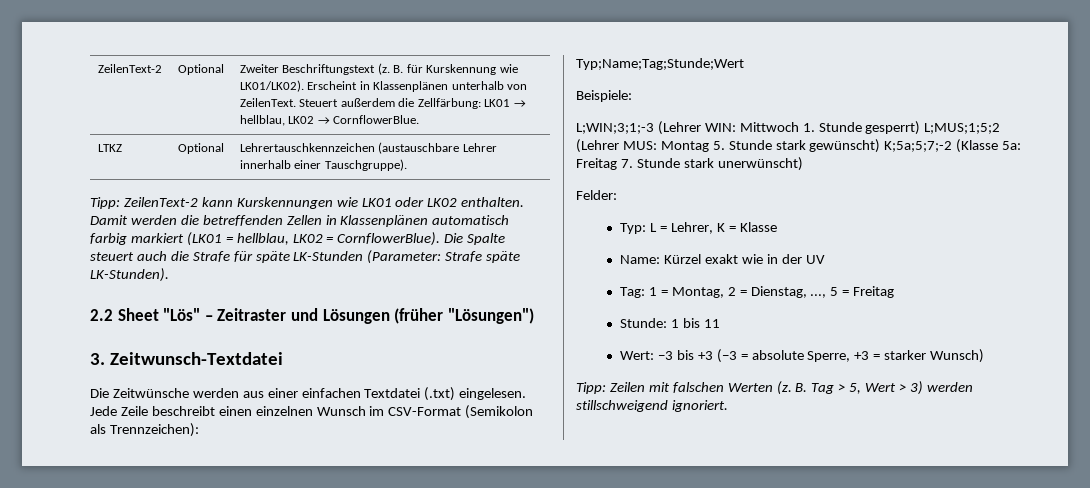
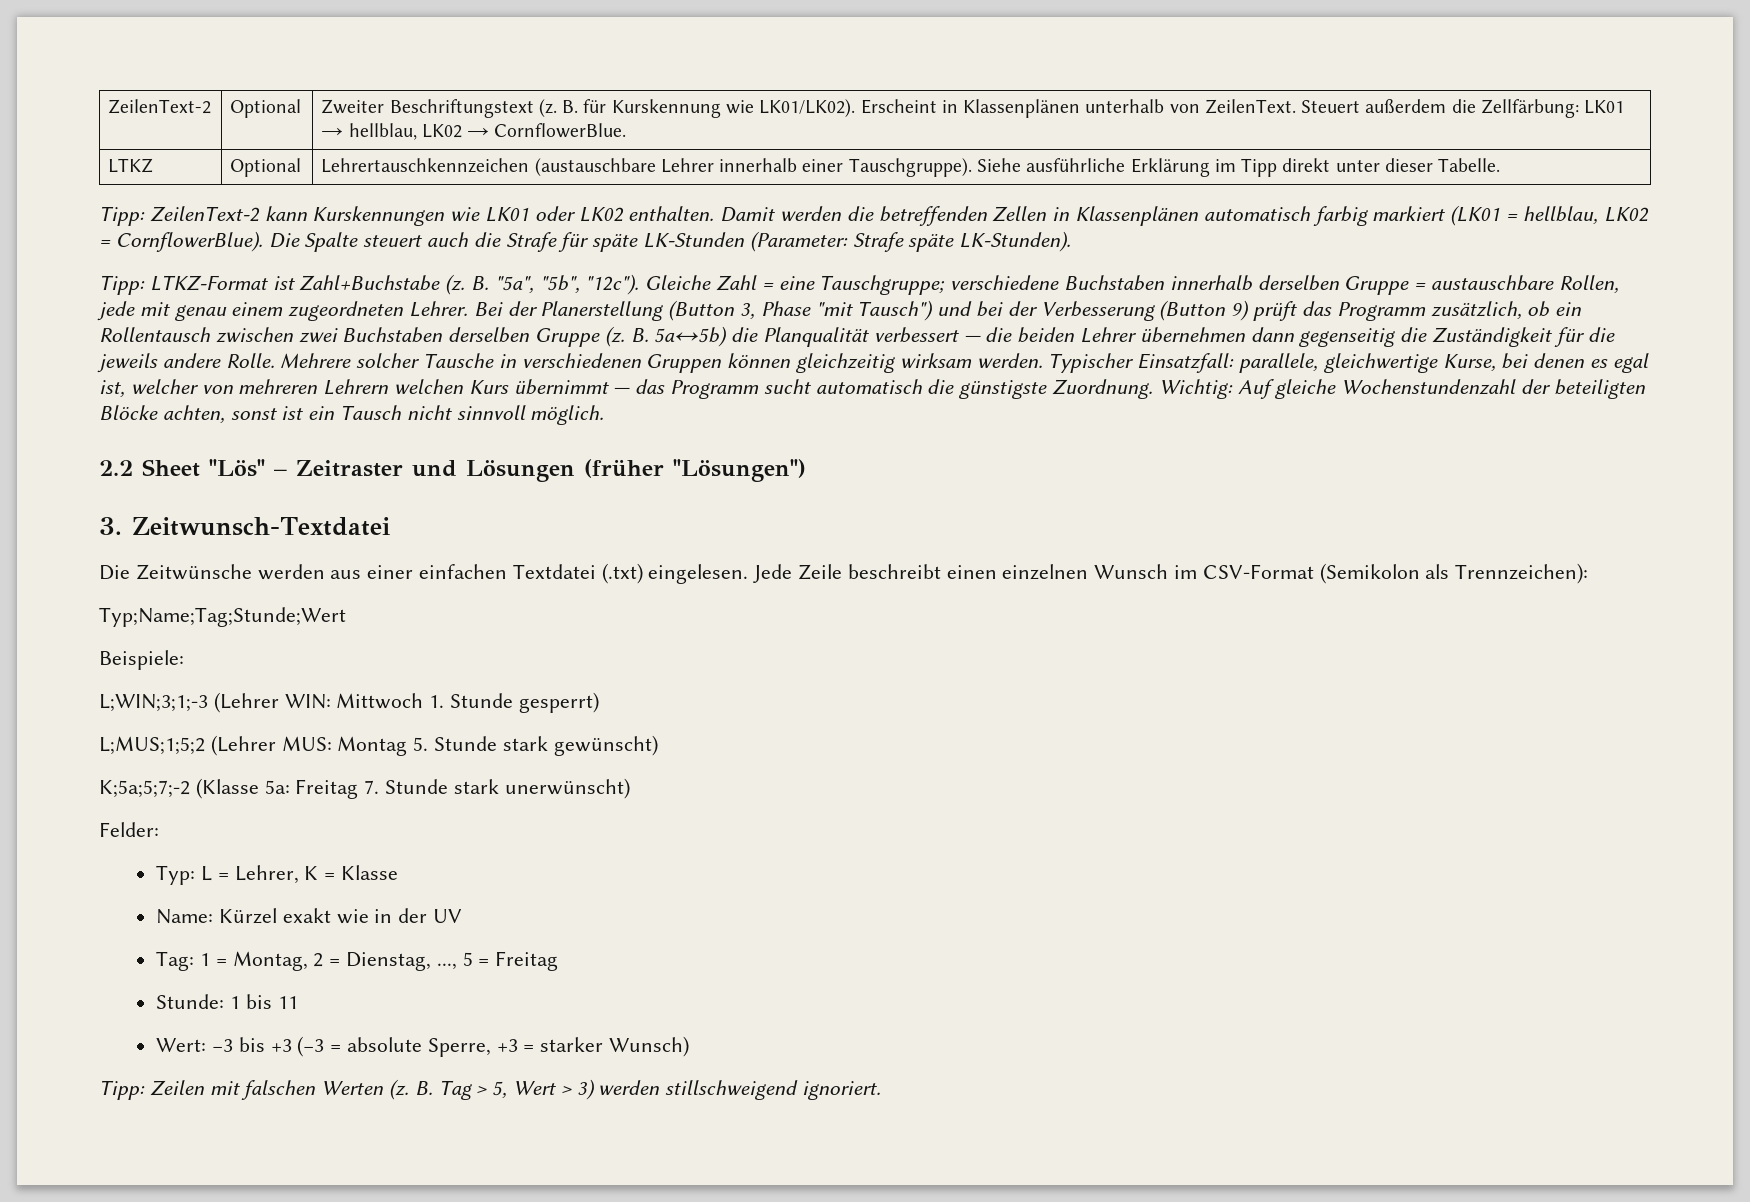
(407, 165) none -> [977,158,1501,177] Siehe ausführliche Erklärung im Tipp direkt unter dieser Tabelle.
(169, 275) none -> [99,274,1619,295] [97,300,1583,321] [99,326,1615,347] [97,353,1649,373] [99,379,1646,399] [99,405,605,425] // Tipp: LTKZ-Format ist Zahl+Buchstabe (z. B. "5a", "5b", "12c"). Gleiche Zahl = eine Tauschgruppe; verschiedene Buchstaben innerhalb derselben Gruppe = austauschbare Rollen, jede mit genau einem zugeordneten Lehrer. Bei der Planerstellung (Button 3, Phase "mit Tausch") und bei der Verbesserung (Button 9) prüft das Programm zusätzlich, ob ein Rollentausch zwischen zwei Buchstaben derselben Gruppe (z. B. 5a↔5b) die Planqualität verbessert — die beiden Lehrer übernehmen dann gegenseitig die Zuständigkeit für die jeweils andere Rolle. Mehrere solcher Tausche in verschiedenen Gruppen können gleichzeitig wirksam werden. Typischer Einsatzfall: parallele, gleichwertige Kurse, bei denen es egal ist, welcher von mehreren Lehrern welchen Kurs übernimmt — das Programm sucht automatisch die günstigste Zuordnung. Wichtig: Auf gleiche Wochenstundenzahl der beteiligten Blöcke achten, sonst ist ein Tausch nicht sinnvoll möglich.
(921, 128) none -> (599, 702) //
(881, 146) none -> (658, 745) //

